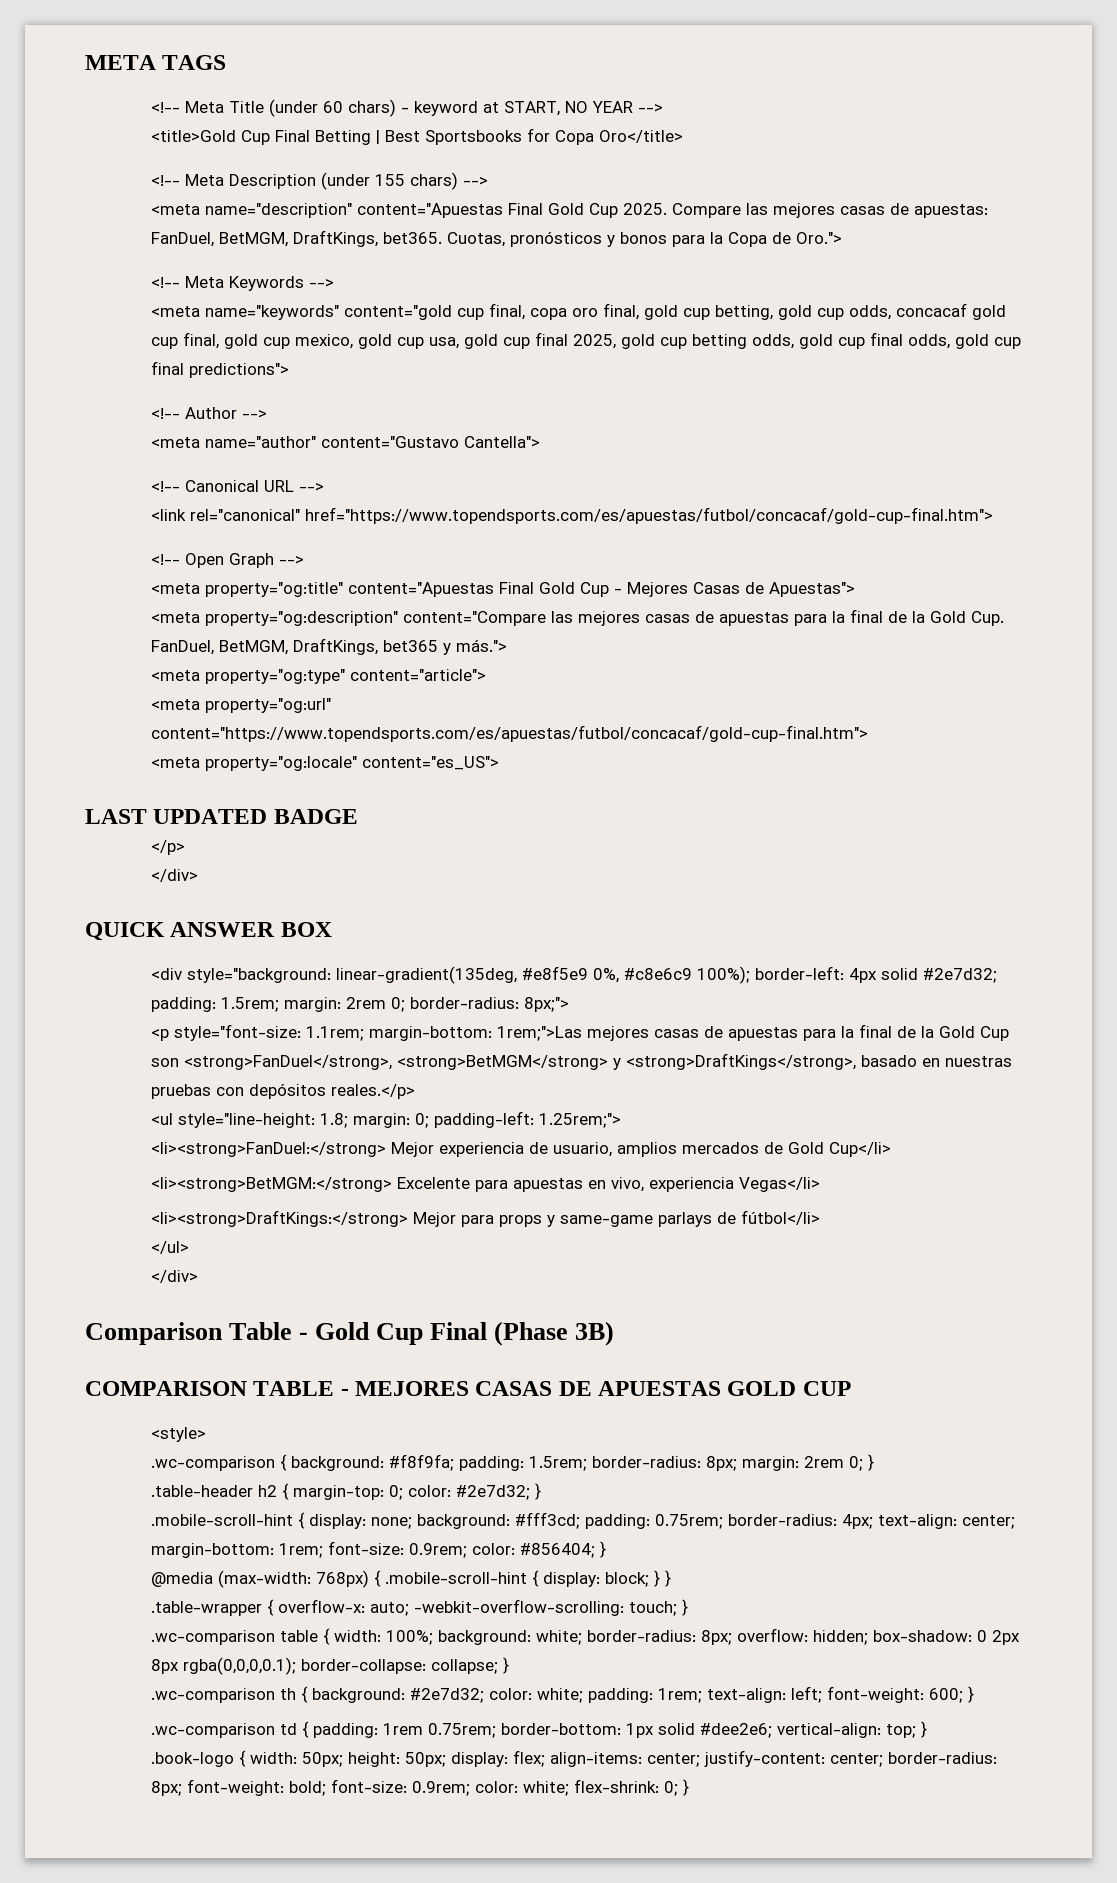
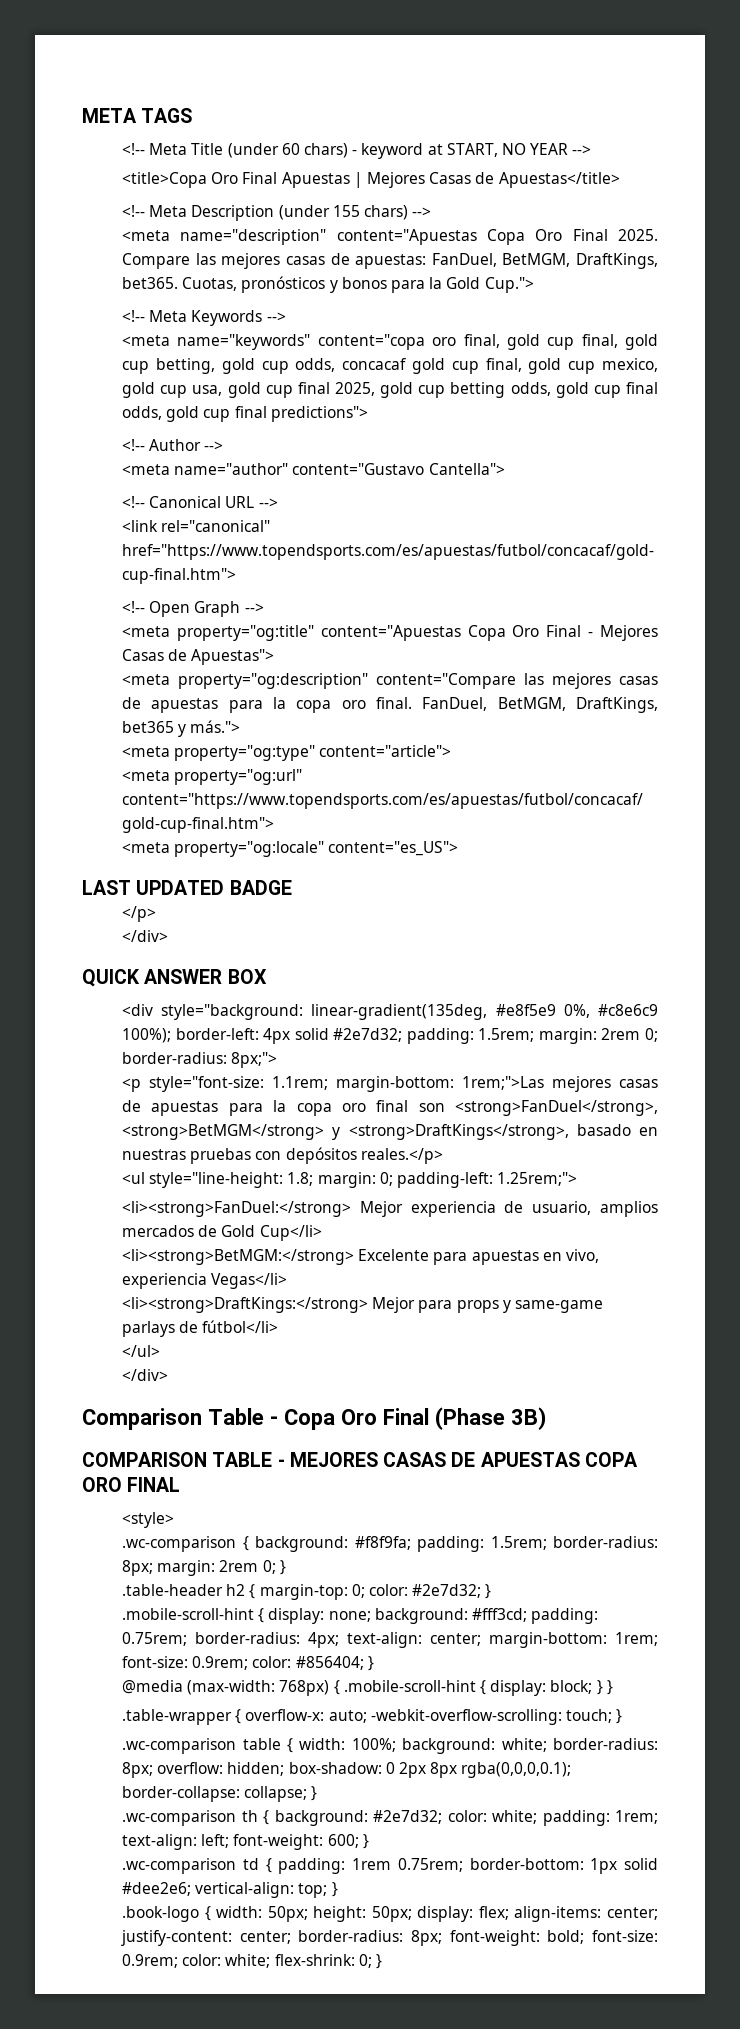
[150,128,683,145] <title>Gold Cup Final Betting | Best Sportsbooks for Copa Oro</title> -> [122,172,620,188] <title>Copa Oro Final Apuestas | Mejores Casas de Apuestas</title>
[507,203,618,218] Final Gold Cup -> [487,229,608,245] Copa Oro Final
[727,232,842,247] Copa de Oro."> -> [446,277,534,293] Gold Cup.">
[343,303,598,320] content="gold cup final, copa oro -> [317,334,575,350] content="copa oro final, gold cup
[498,582,609,597] Final Gold Cup -> [467,625,582,641] Copa Oro Final
[849,609,1004,626] final de la Gold Cup. -> [296,697,413,713] copa oro final.
[858,1024,1009,1041] final de la Gold Cup -> [296,1100,409,1116] copa oro final
[315,1322,424,1345] Gold Cup -> [283,1409,377,1430] Copa Oro
[727,1381,851,1396] GOLD CUP -> [584,1452,638,1467] [82,1477,181,1492] COPA ORO FINAL

